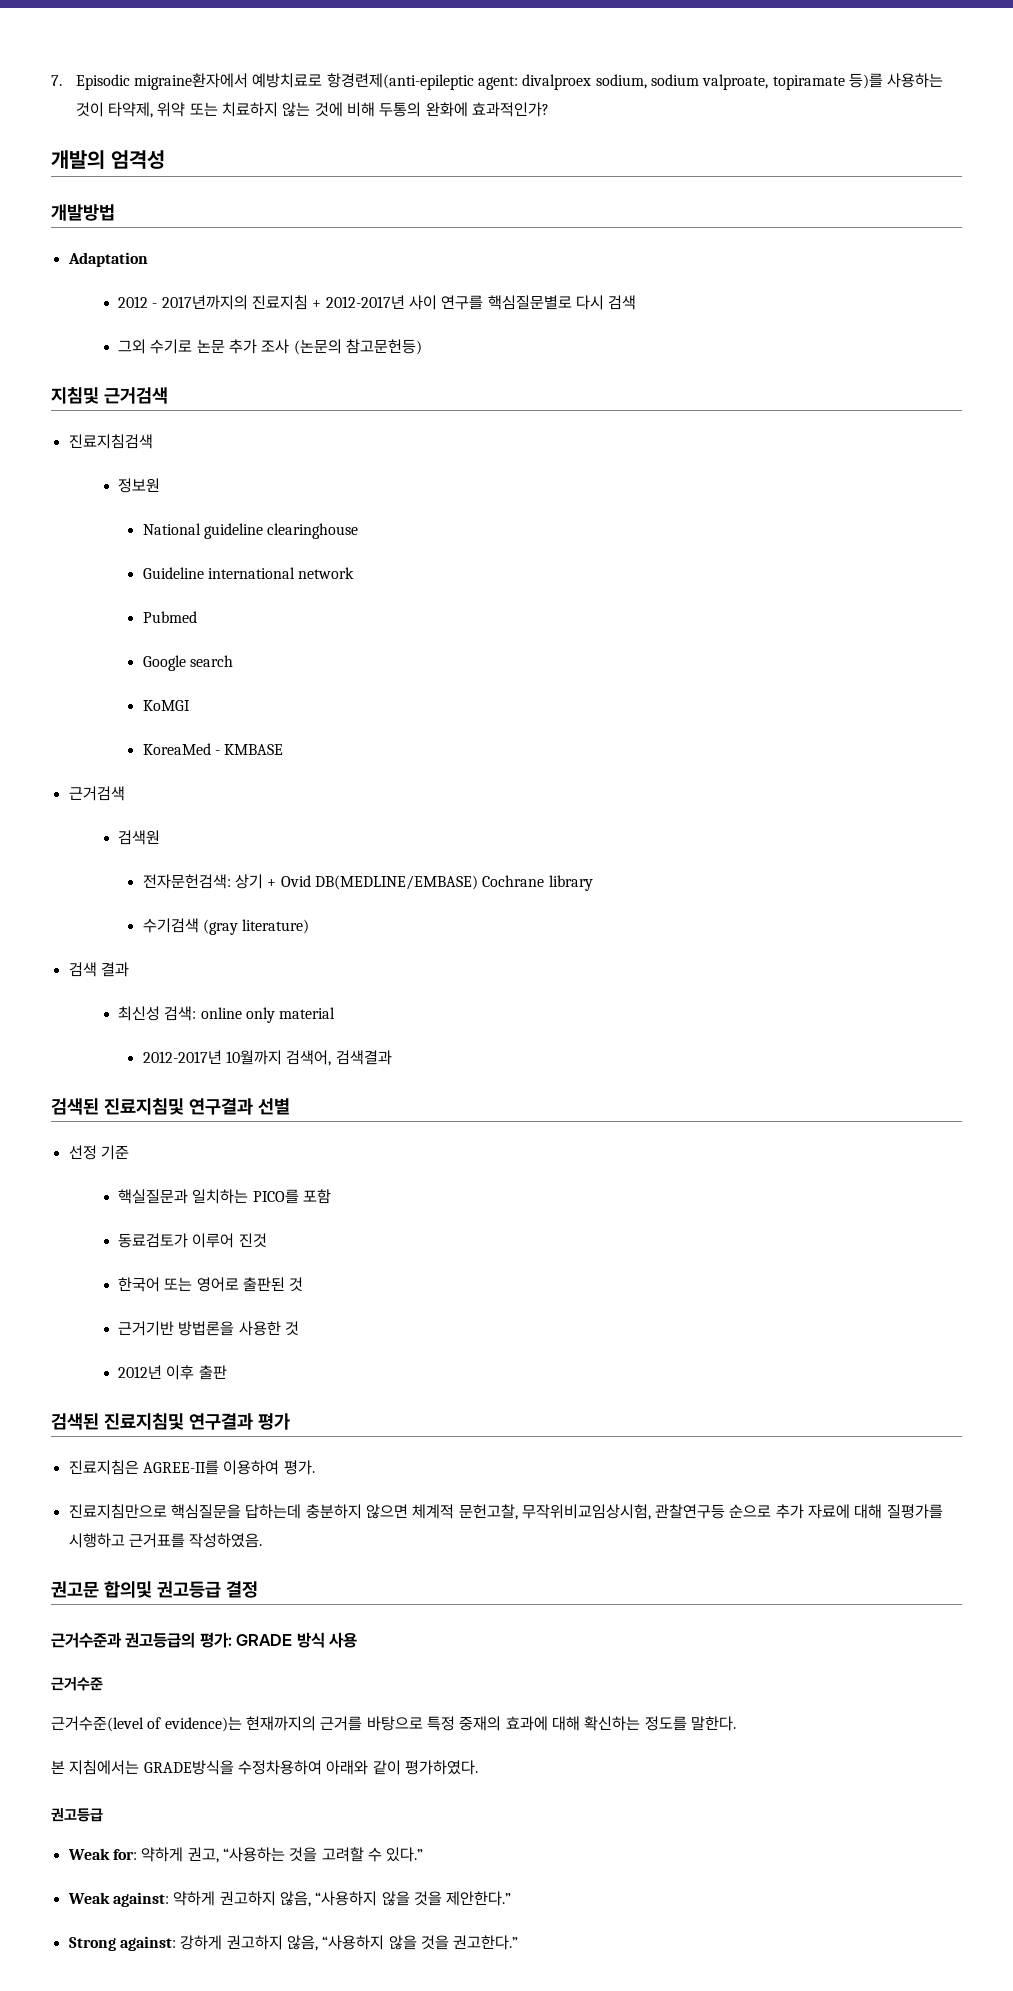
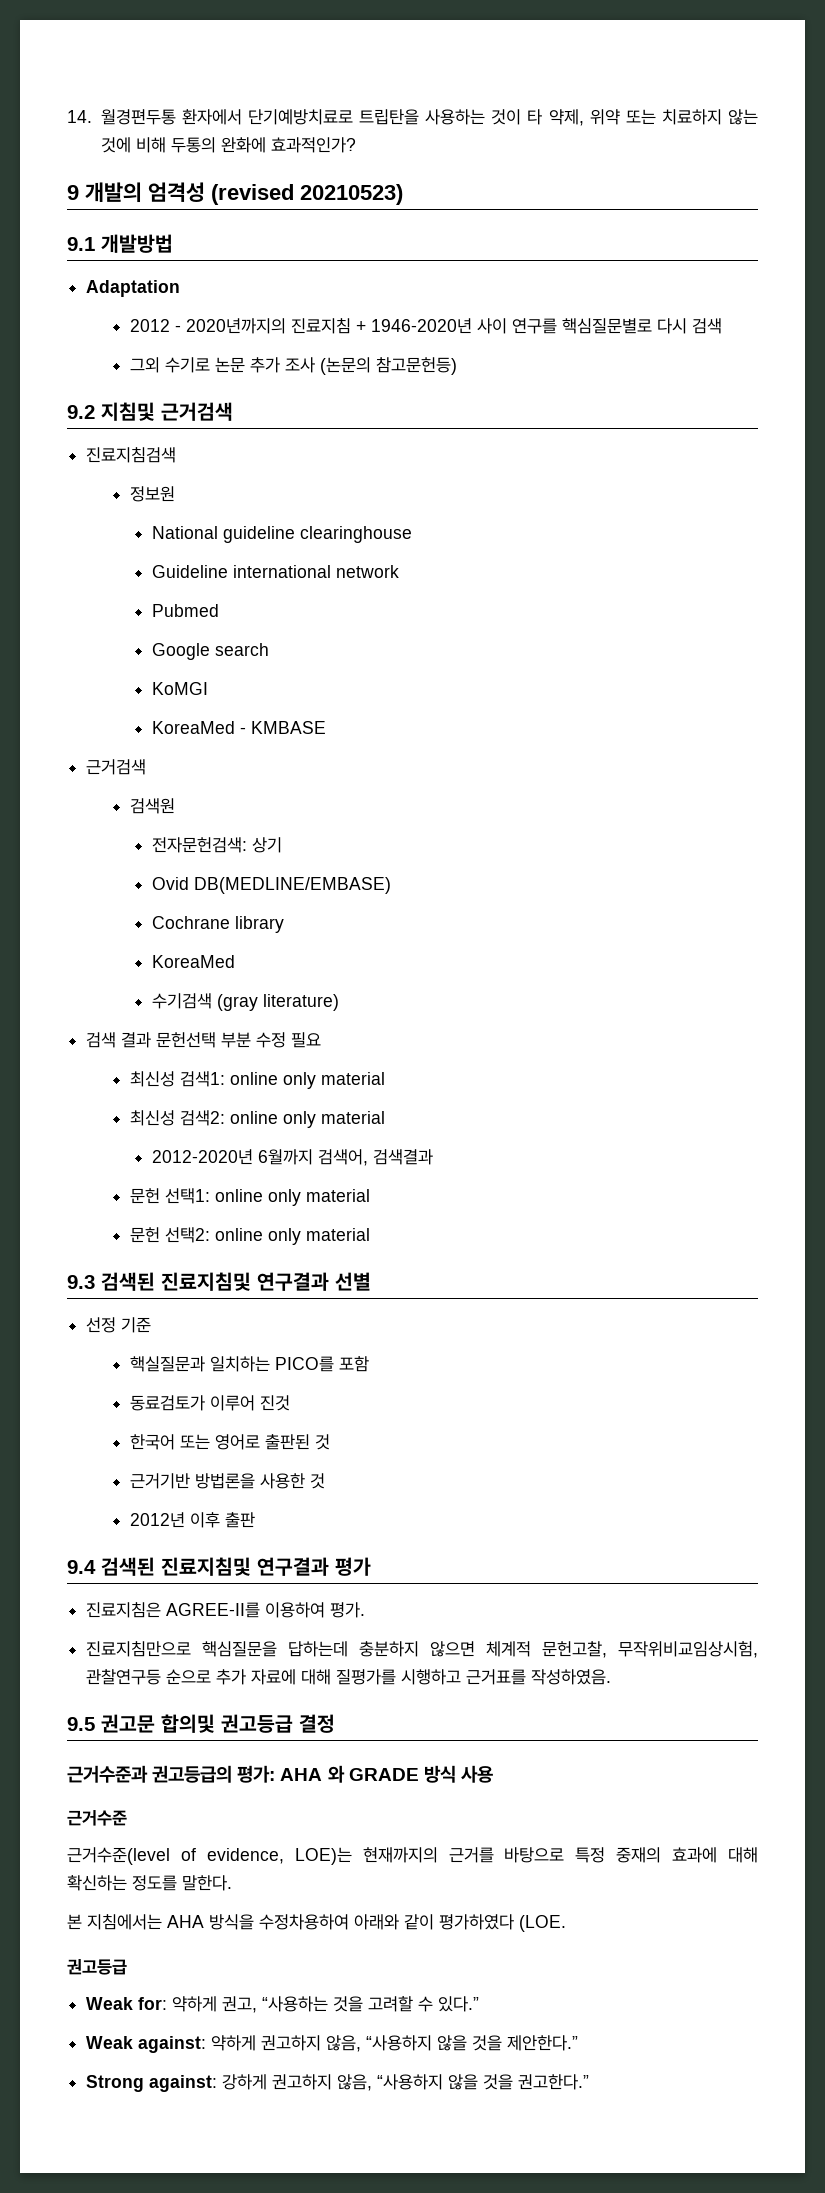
[51,73,944,90] [75,102,154,118] 7. Episodic migraine환자에서 예방치료로 항경련제(anti-epileptic agent: divalproex sodium, sodium valproate, topiramate 등)를 사용하는 것이 타약제, -> [67,109,584,126] 14. 월경편두통 환자에서 단기예방치료로 트립탄을 사용하는 것이 타 약제,
(549, 109) none -> [67,185,79,200] 9
(165, 159) // -> [211,184,403,205] [67,237,95,251] (revised 20210523) // 9.1
[161,295,248,310] 2017년까지의 -> [185,318,286,334] 2020년까지의
[325,295,405,309] 2012-2017년 -> [370,318,472,334] 1946-2020년
(422, 347) none -> [67,405,95,419] 9.2
[267,879,277,887] + -> (282, 845) //
(479, 882) none -> (391, 885) //
(593, 883) none -> [151,955,235,968] // KoreaMed
[118,1006,336,1023] [142,1050,392,1066] // 최신성 검색: online only material // 2012-2017년 10월까지 검색어, 검색결과 // -> [156,1032,322,1048] [129,1071,385,1089] [129,1110,385,1128] [151,1149,433,1166] [129,1188,370,1206] [129,1227,370,1245] [67,1275,95,1289] 문헌선택 부분 수정 필요 // 최신성 검색1: online only material // 최신성 검색2: online only material // 2012-2020년 6월까지 검색어, 검색결과 // 문헌 선택1: online only material // 문헌 선택2: online only material // 9.3
(227, 1372) none -> [67,1560,96,1574] 9.4
(263, 1540) none -> [67,1717,95,1731] 9.5
(232, 1640) none -> [280,1765,345,1783] AHA 와
[164,1716,242,1732] evidence)는 -> [206,1847,352,1865] evidence, LOE)는
[143,1760,234,1775] GRADE방식을 -> [167,1914,254,1930] AHA 방식을
[404,1760,478,1775] 평가하였다. -> [439,1914,566,1932] 평가하였다 (LOE.

